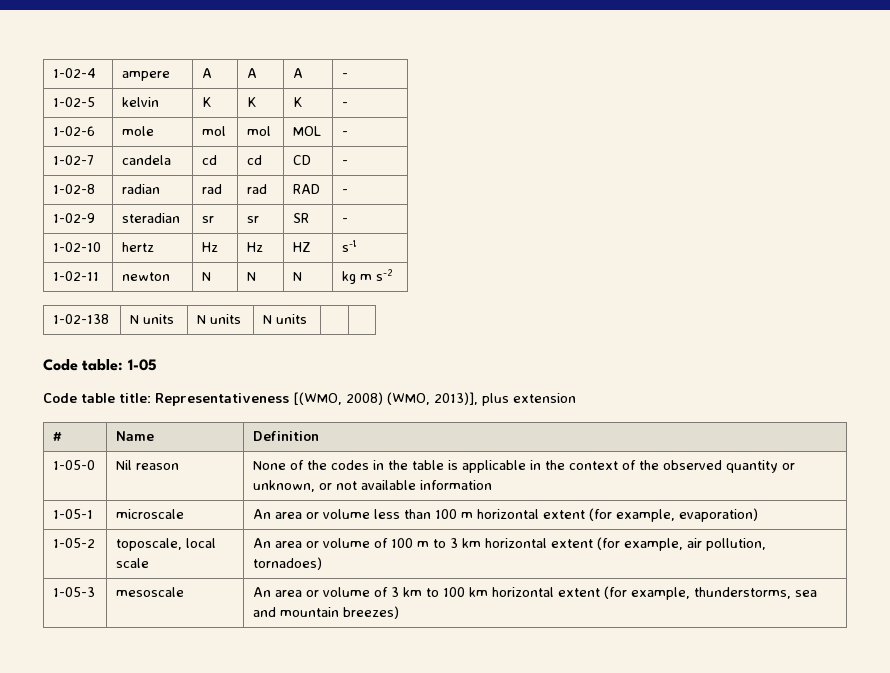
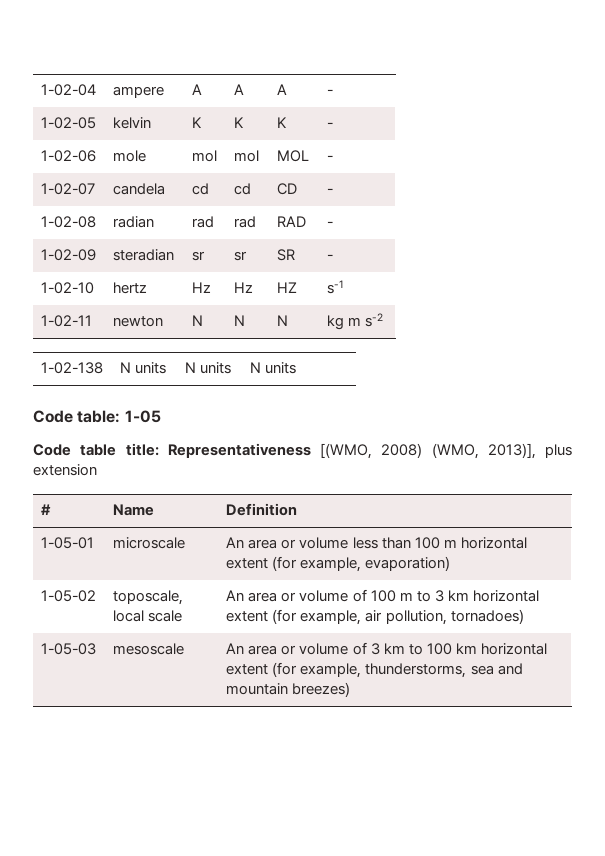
[53,68,97,78] 1-02-4 -> [41,84,97,96] 1-02-04
[53,97,96,107] 1-02-5 -> [41,117,97,129] 1-02-05
[53,126,96,136] 1-02-6 -> [41,150,97,162] 1-02-06
[53,155,95,165] 1-02-7 -> [41,183,96,195] 1-02-07
[53,184,96,194] 1-02-8 -> [41,216,97,228] 1-02-08
[53,213,96,223] 1-02-9 -> [41,249,97,261] 1-02-09
[53,460,96,470] [116,460,180,470] [253,460,796,473] [253,480,493,492] [53,509,94,519] 1-05-0 | Nil reason | None of the codes in the table is applicable in the context of the observed quantity or unknown, or not available information // 1-05-1 -> [41,537,95,549] 1-05-01
[53,538,96,548] 1-05-2 -> [41,590,97,602] 1-05-02
[53,587,96,597] 1-05-3 -> [41,643,97,655] 1-05-03

